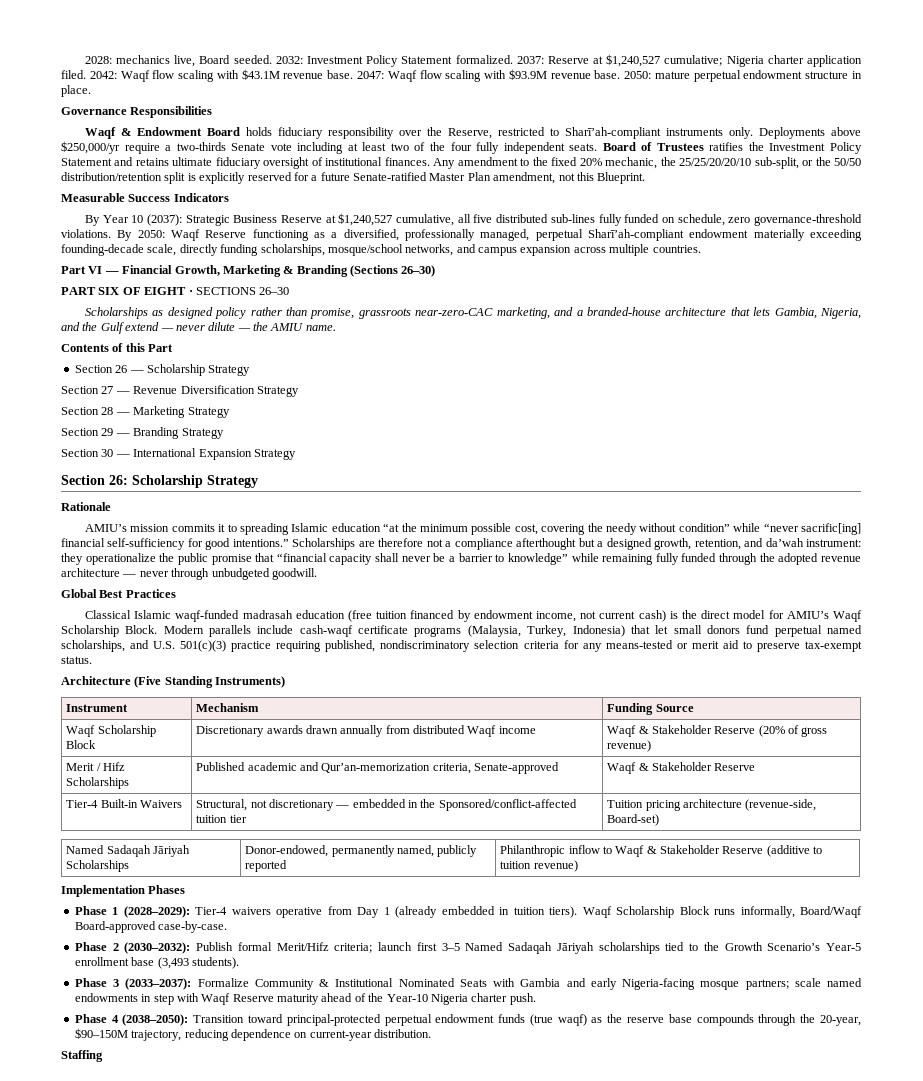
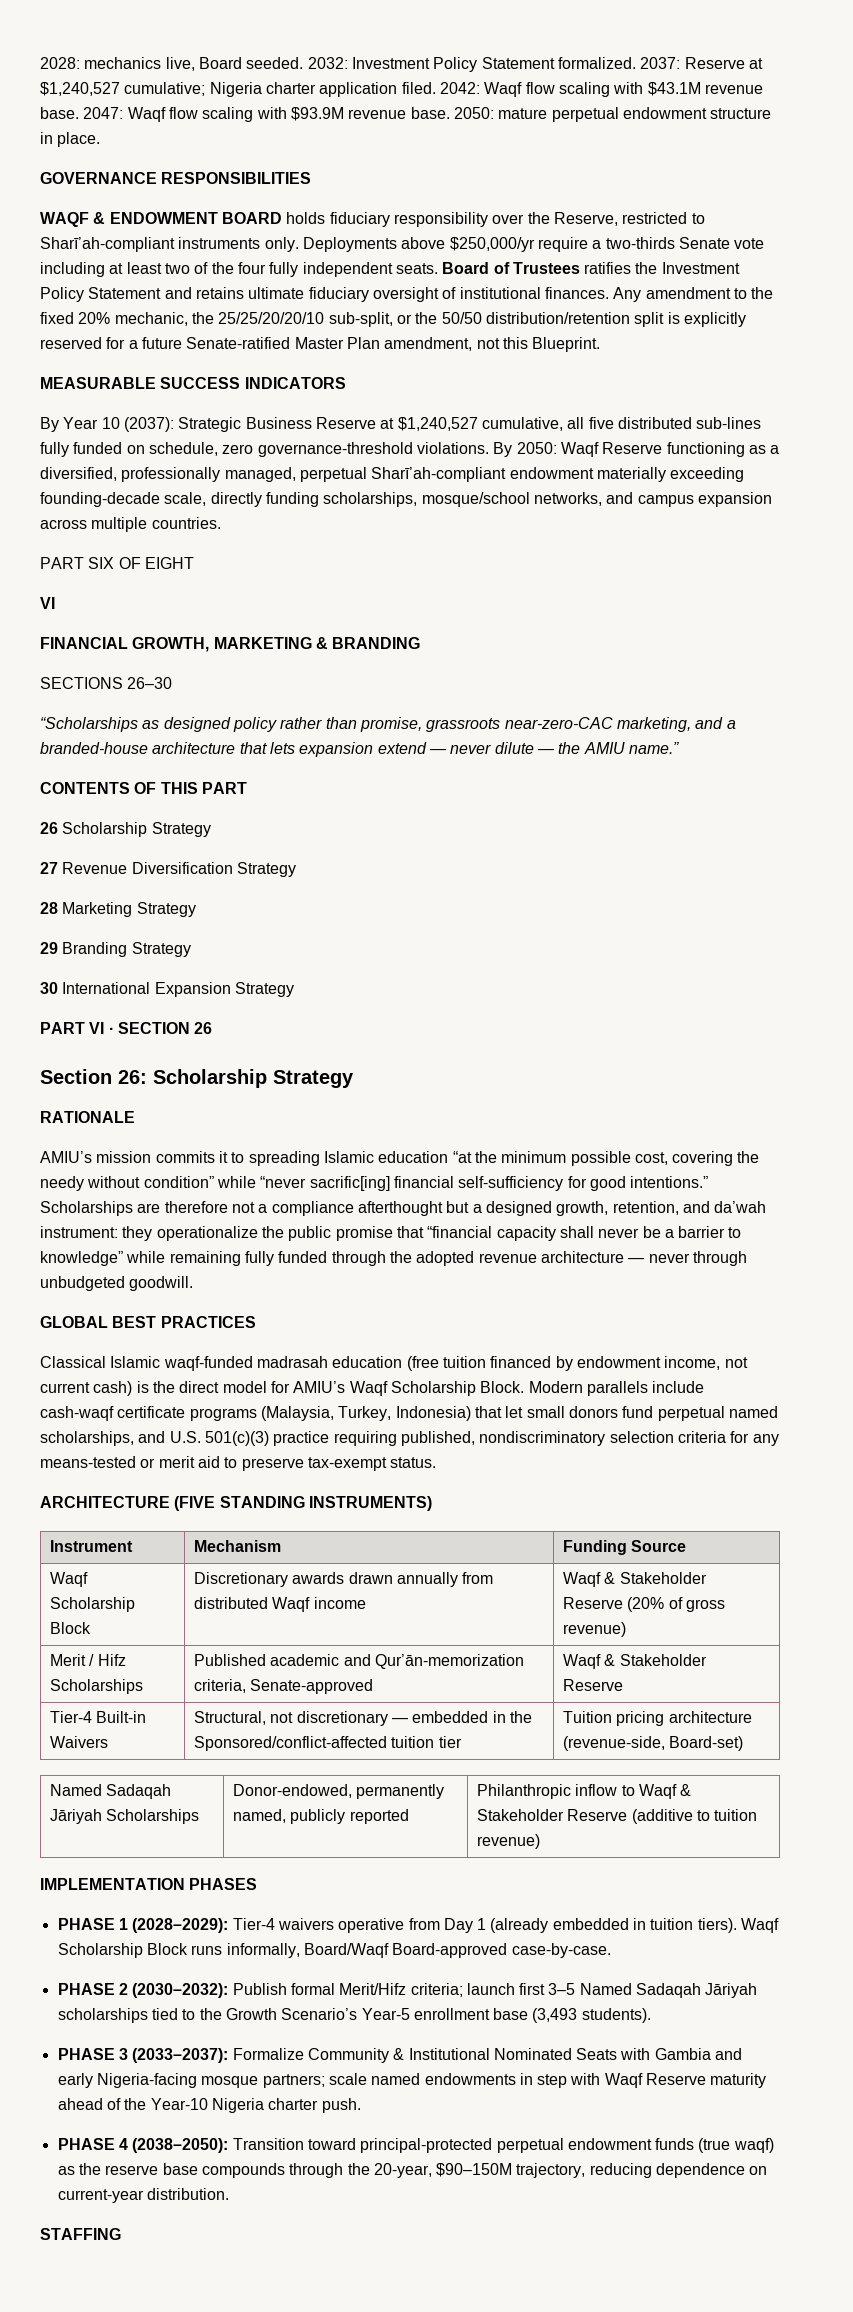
[61,106,213,118] [84,127,240,139] Governance Responsibilities // Waqf & Endowment Board -> [40,172,312,184] [40,212,282,227] GOVERNANCE RESPONSIBILITIES // WAQF & ENDOWMENT BOARD
[61,193,229,202] Measurable Success Indicators -> [40,377,346,389] MEASURABLE SUCCESS INDICATORS
[61,265,436,277] [61,287,193,295] Part VI — Financial Growth, Marketing & Branding (Sections 26–30) // PART SIX OF EIGHT · -> [40,557,194,569] [40,597,55,609] [40,637,421,652] PART SIX OF EIGHT // VI // FINANCIAL GROWTH, MARKETING & BRANDING //
[84,307,148,319] Scholarships -> [40,717,138,732] “Scholarships
[774,307,861,319] [61,322,124,334] Gambia, Nigeria, and the Gulf -> [299,742,374,757] expansion
[305,325,336,331] [61,343,174,352] [74,364,251,376] [61,386,130,394] name. // Contents of this Part // Section 26 — Scholarship Strategy // Section 27 — -> [628,742,679,754] [40,782,247,794] [40,822,211,837] [40,862,58,874] name.” // CONTENTS OF THIS PART // 26 Scholarship Strategy // 27
[61,407,130,415] Section 28 — -> [40,902,58,914] 28
[61,428,130,436] Section 29 — -> [40,942,58,954] 29
[61,449,130,457] Section 30 — -> [40,982,58,994] 30
(296, 454) none -> [40,1022,213,1034] // PART VI · SECTION 26
[61,502,111,511] Rationale -> [40,1111,135,1123] RATIONALE
[61,589,176,598] Global Best Practices -> [40,1316,256,1328] GLOBAL BEST PRACTICES
[61,676,286,688] Architecture (Five Standing Instruments) -> [40,1496,432,1511] ARCHITECTURE (FIVE STANDING INSTRUMENTS)
[321,763,431,773] Qur’an-memorization -> [375,1654,525,1669] Qur’ān-memorization
[61,885,186,897] [74,906,107,915] Implementation Phases // Phase -> [40,1878,258,1890] [57,1918,115,1930] IMPLEMENTATION PHASES // PHASE
[74,942,107,951] Phase -> [57,1983,115,1995] PHASE
[74,978,107,987] Phase -> [57,2048,115,2060] PHASE
[74,1014,107,1023] Phase -> [57,2138,115,2150] PHASE
[61,1050,103,1062] Staffing -> [40,2228,121,2240] STAFFING

